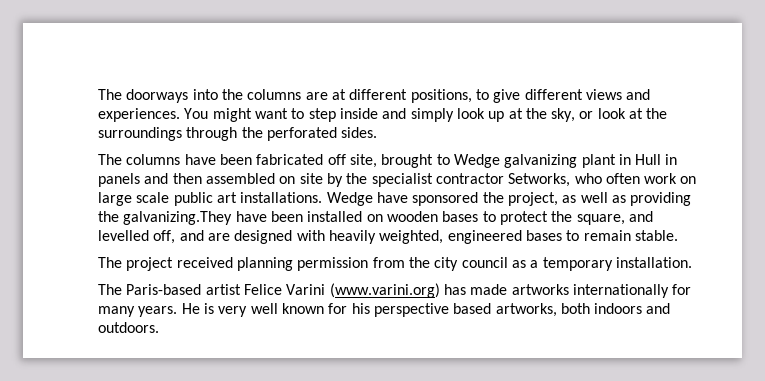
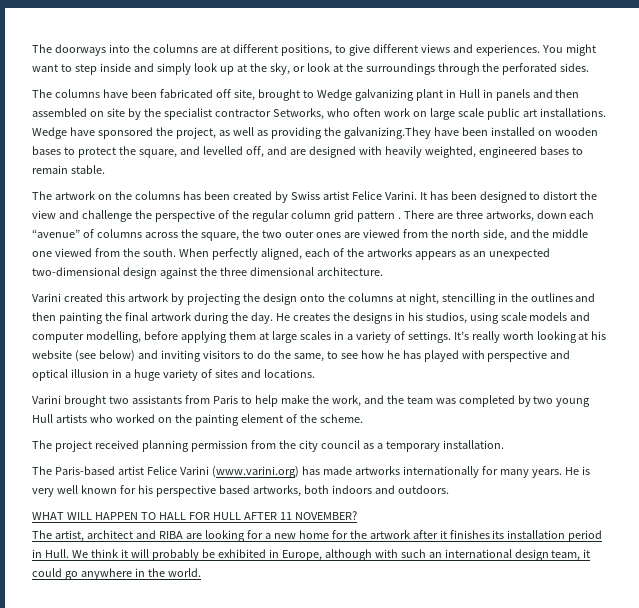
(678, 235) none -> [32,191,598,203] [32,210,595,222] [32,229,589,241] [32,248,550,260] [32,267,383,279] [32,293,596,305] [32,312,591,324] [32,331,607,343] [32,350,571,362] [32,369,315,381] [32,395,591,407] [32,414,363,426] // The artwork on the columns has been created by Swiss artist Felice Varini. It has been designed to distort the view and challenge the perspective of the regular column grid pattern . There are three artworks, down each “avenue” of columns across the square, the two outer ones are viewed from the north side, and the middle one viewed from the south. When perfectly aligned, each of the artworks appears as an unexpected two-dimensional design against the three dimensional architecture. // Varini created this artwork by projecting the design onto the columns at night, stencilling in the outlines and then painting the final artwork during the day. He creates the designs in his studios, using scale models and computer modelling, before applying them at large scales in a variety of settings. It’s really worth looking at his website (see below) and inviting visitors to do the same, to see how he has played with perspective and optical illusion in a huge variety of sites and locations. // Varini brought two assistants from Paris to help make the work, and the team was completed by two young Hull artists who worked on the painting element of the scheme.
(159, 327) none -> [32,511,357,520] [32,530,603,542] [32,549,591,561] [32,568,201,580] // WHAT WILL HAPPEN TO HALL FOR HULL AFTER 11 NOVEMBER? // The artist, architect and RIBA are looking for a new home for the artwork after it finishes its installation period in Hull. We think it will probably be exhibited in Europe, although with such an international design team, it could go anywhere in the world.

